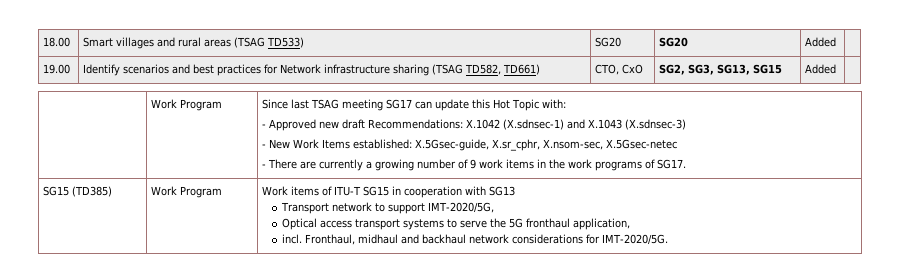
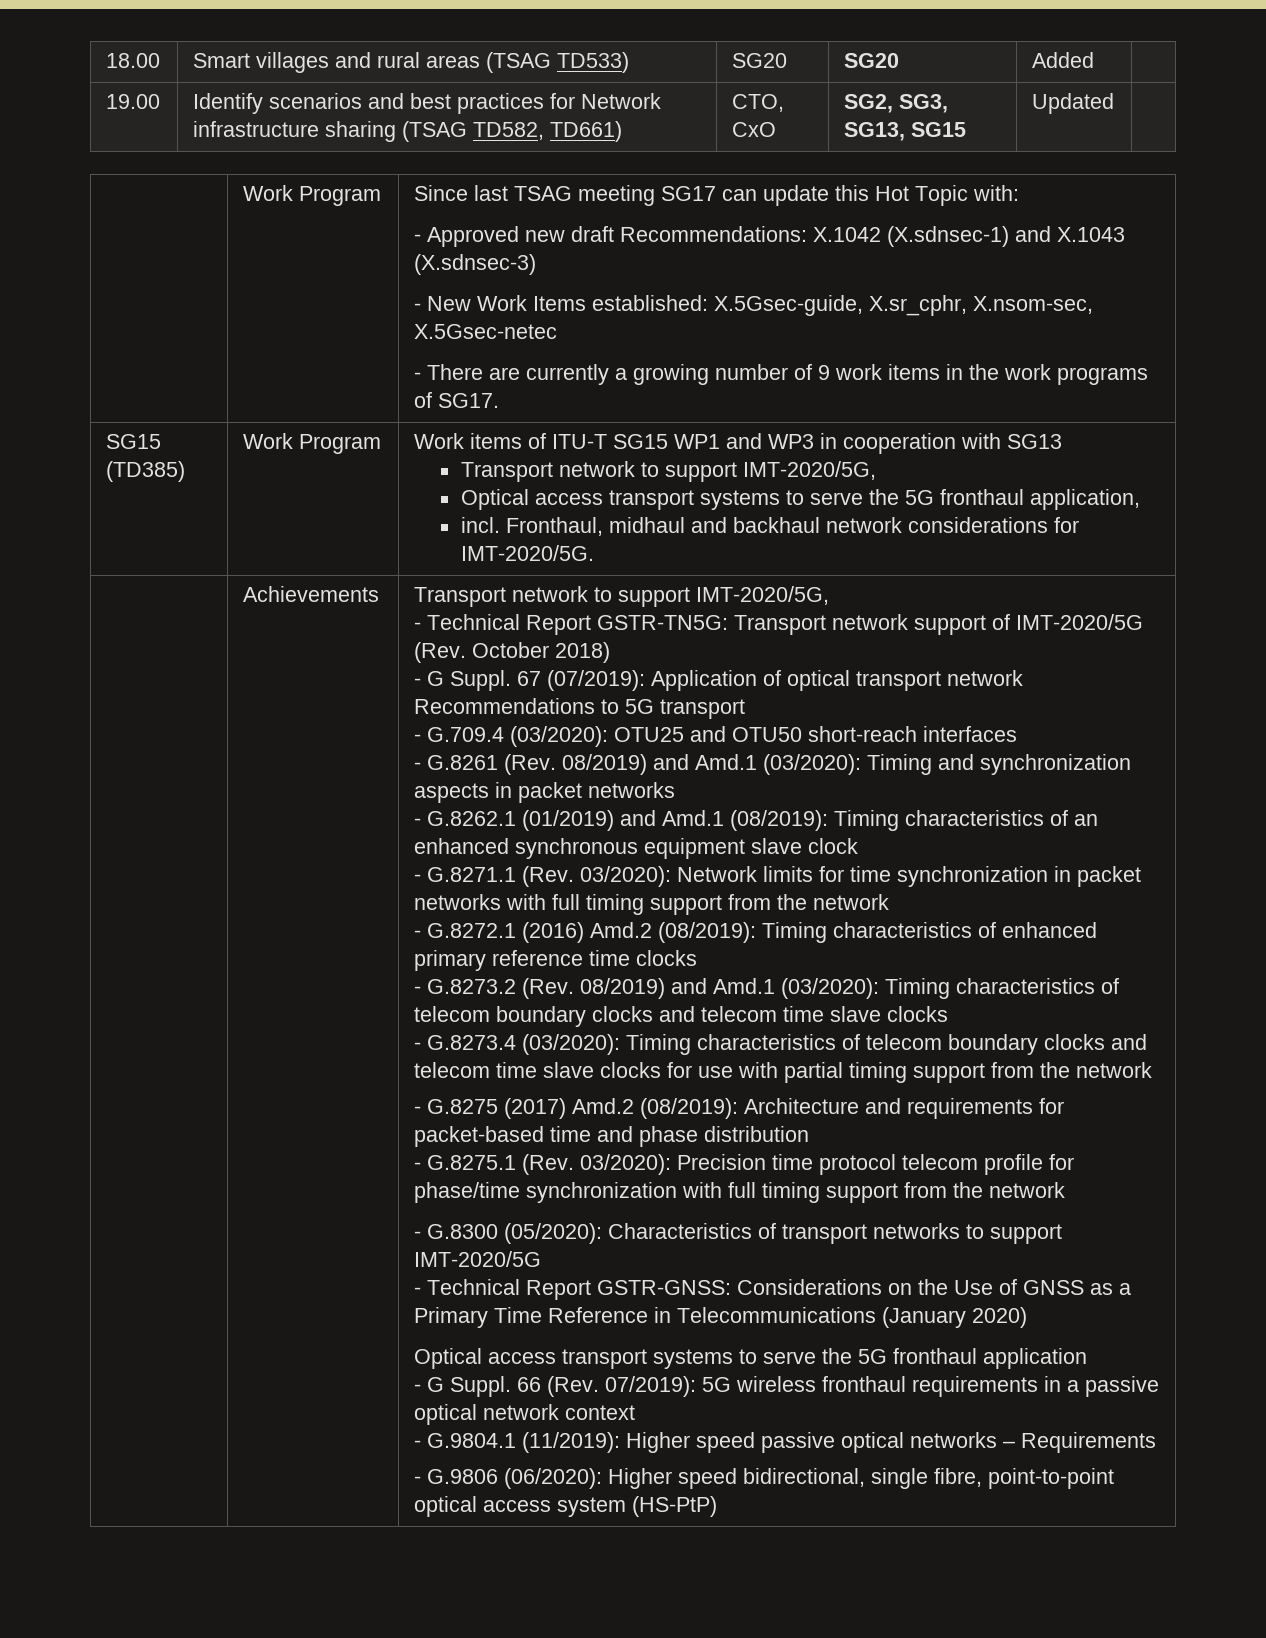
[804,64,836,74] Added -> [1032,93,1115,114] Updated
(389, 191) none -> [674,433,815,449] WP1 and WP3
(668, 239) none -> [243,586,380,602] [414,586,830,607] [414,614,1144,635] [414,642,611,663] [414,670,1024,691] [414,698,746,719] [414,726,1018,747] [414,754,1132,775] [414,782,676,803] [414,810,1099,831] [414,838,859,859] [414,866,1142,887] [414,894,890,915] [414,922,1098,943] [414,950,698,971] [414,978,1120,999] [414,1006,949,1027] [414,1034,1148,1055] [414,1062,1153,1083] [414,1098,1065,1119] [414,1126,810,1147] [414,1154,1075,1175] [414,1182,1066,1203] [414,1223,1063,1244] [414,1251,542,1267] [414,1279,1132,1300] [414,1307,1028,1328] [414,1348,1088,1369] [414,1376,1160,1397] [414,1404,636,1425] [414,1432,1157,1453] [414,1468,1115,1489] [414,1496,718,1517] // | Achievements | Transport network to support IMT-2020/5G, // - Technical Report GSTR-TN5G: Transport network support of IMT-2020/5G (Rev. October 2018) // - G Suppl. 67 (07/2019): Application of optical transport network Recommendations to 5G transport // - G.709.4 (03/2020): OTU25 and OTU50 short-reach interfaces // - G.8261 (Rev. 08/2019) and Amd.1 (03/2020): Timing and synchronization aspects in packet networks // - G.8262.1 (01/2019) and Amd.1 (08/2019): Timing characteristics of an enhanced synchronous equipment slave clock // - G.8271.1 (Rev. 03/2020): Network limits for time synchronization in packet networks with full timing support from the network // - G.8272.1 (2016) Amd.2 (08/2019): Timing characteristics of enhanced primary reference time clocks // - G.8273.2 (Rev. 08/2019) and Amd.1 (03/2020): Timing characteristics of telecom boundary clocks and telecom time slave clocks // - G.8273.4 (03/2020): Timing characteristics of telecom boundary clocks and telecom time slave clocks for use with partial timing support from the network // - G.8275 (2017) Amd.2 (08/2019): Architecture and requirements for packet-based time and phase distribution // - G.8275.1 (Rev. 03/2020): Precision time protocol telecom profile for phase/time synchronization with full timing support from the network // - G.8300 (05/2020): Characteristics of transport networks to support IMT-2020/5G // - Technical Report GSTR-GNSS: Considerations on the Use of GNSS as a Primary Time Reference in Telecommunications (January 2020) // Optical access transport systems to serve the 5G fronthaul application // - G Suppl. 66 (Rev. 07/2019): 5G wireless fronthaul requirements in a passive optical network context // - G.9804.1 (11/2019): Higher speed passive optical networks – Requirements // - G.9806 (06/2020): Higher speed bidirectional, single fibre, point-to-point optical access system (HS-PtP)

